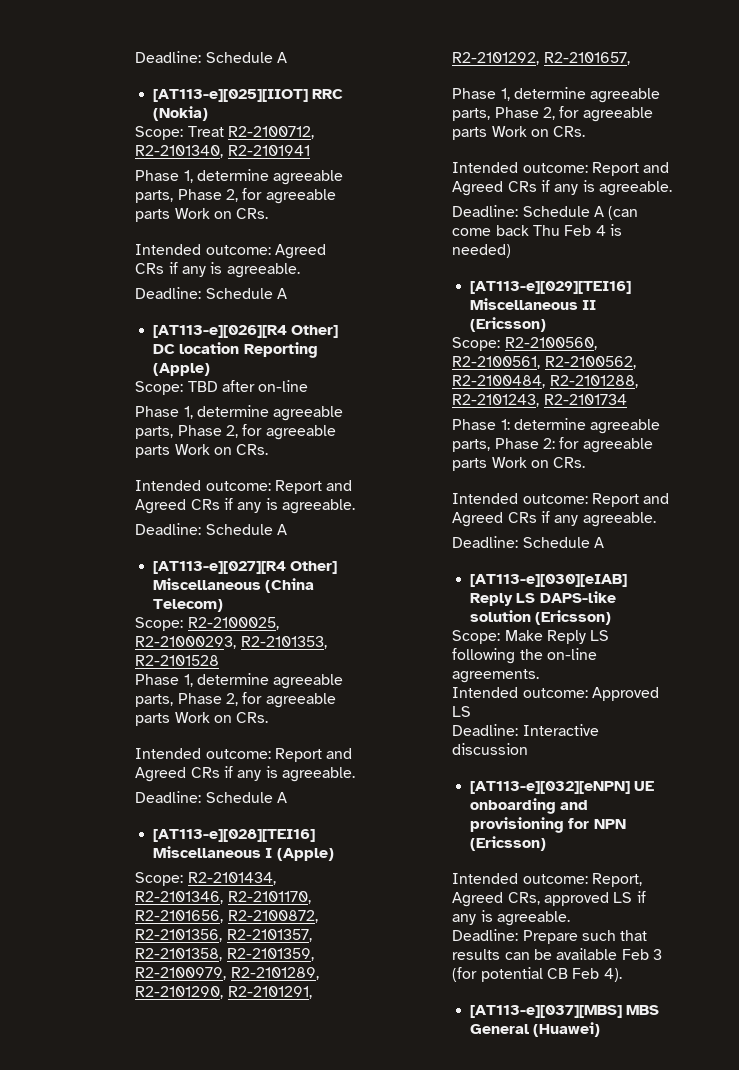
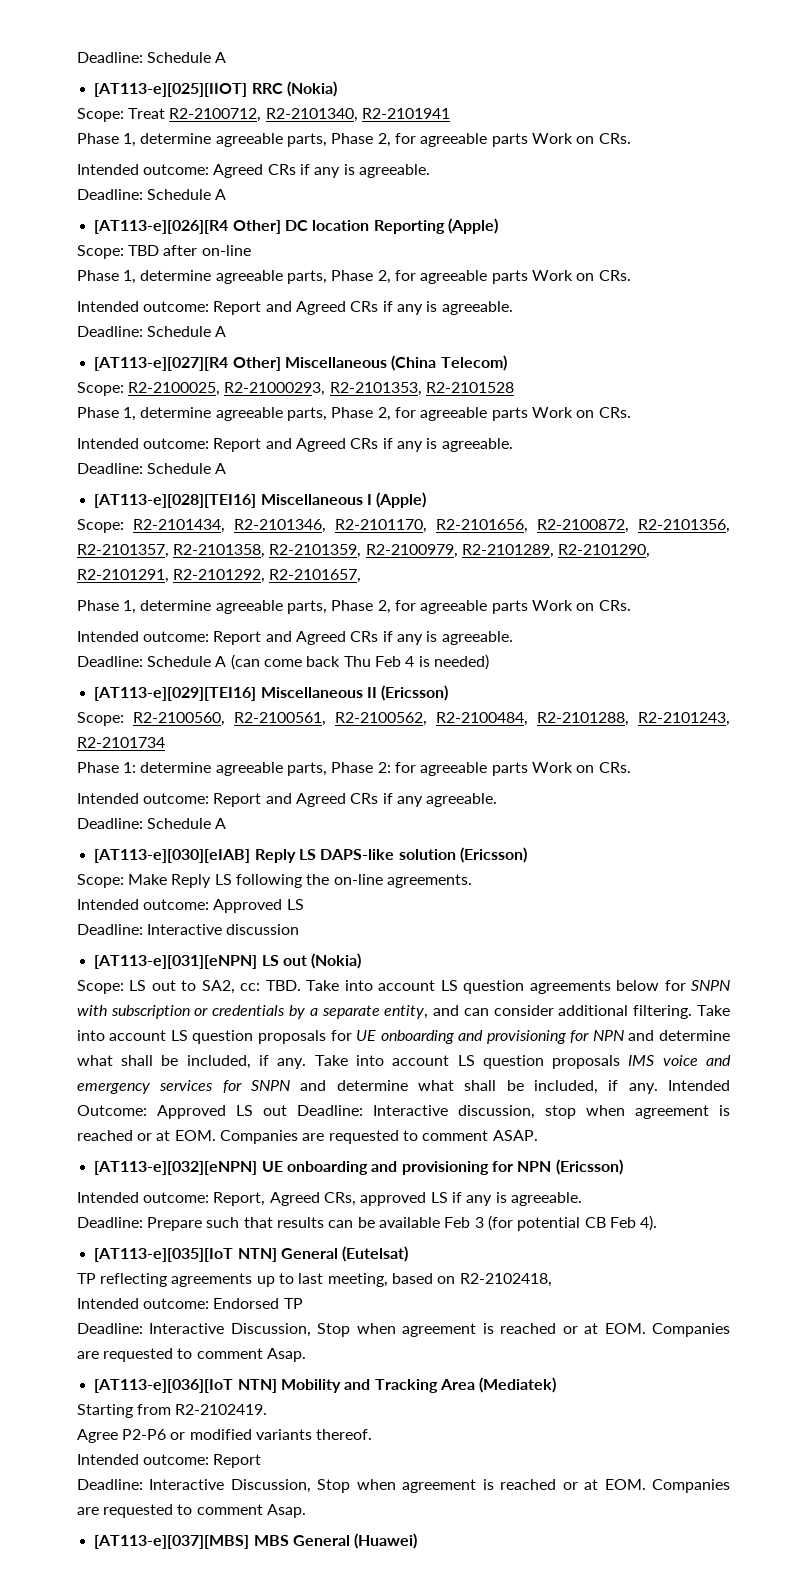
(529, 749) none -> [94,953,362,969] [76,980,730,994] [76,1005,730,1019] [76,1030,731,1044] [76,1055,731,1069] [76,1080,730,1094] [76,1105,730,1119] [76,1130,538,1144] // [AT113-e][031][eNPN] LS out (Nokia) // Scope: LS out to SA2, cc: TBD. Take into account LS question agreements below for SNPN with subscription or credentials by a separate entity, and can consider additional filtering. Take into account LS question proposals for UE onboarding and provisioning for NPN and determine what shall be included, if any. Take into account LS question proposals IMS voice and emergency services for SNPN and determine what shall be included, if any. Intended Outcome: Approved LS out Deadline: Interactive discussion, stop when agreement is reached or at EOM. Companies are requested to comment ASAP.
(622, 975) none -> [94,1246,409,1262] [76,1273,552,1287] [76,1298,303,1309] [76,1323,731,1337] [76,1348,307,1362] [94,1377,557,1393] [76,1404,268,1418] [76,1429,373,1443] [76,1454,262,1468] [76,1479,731,1493] [76,1504,307,1518] // [AT113-e][035][IoT NTN] General (Eutelsat) // TP reflecting agreements up to last meeting, based on R2-2102418, // Intended outcome: Endorsed TP // Deadline: Interactive Discussion, Stop when agreement is reached or at EOM. Companies are requested to comment Asap. // [AT113-e][036][IoT NTN] Mobility and Tracking Area (Mediatek) // Starting from R2-2102419. // Agree P2-P6 or modified variants thereof. // Intended outcome: Report // Deadline: Interactive Discussion, Stop when agreement is reached or at EOM. Companies are requested to comment Asap.

